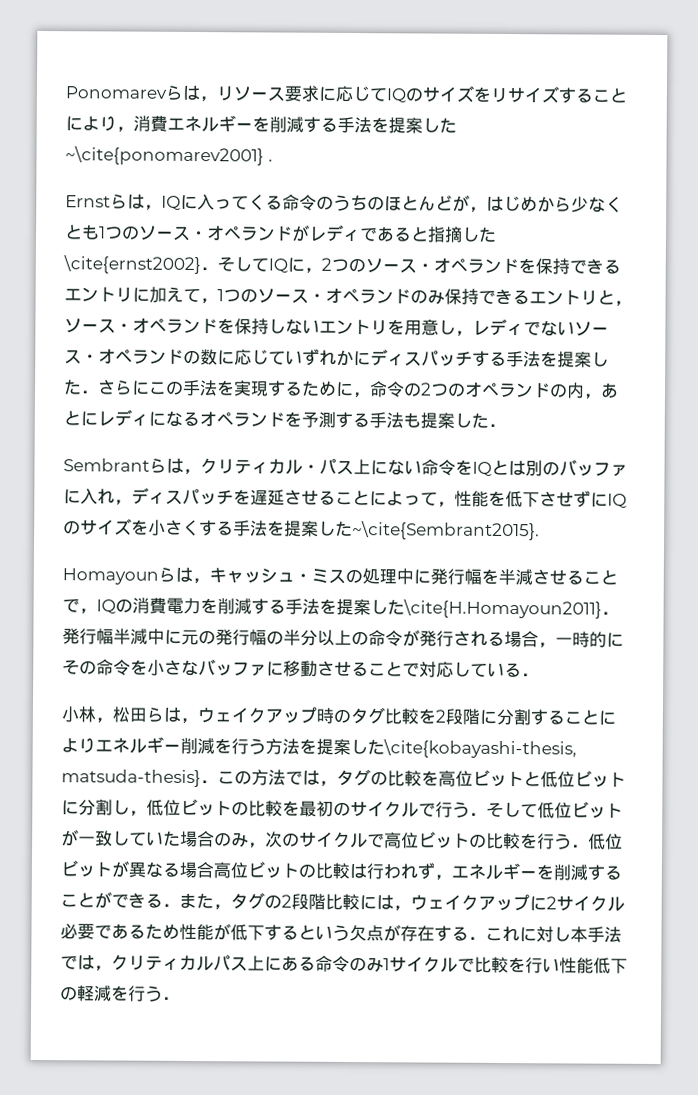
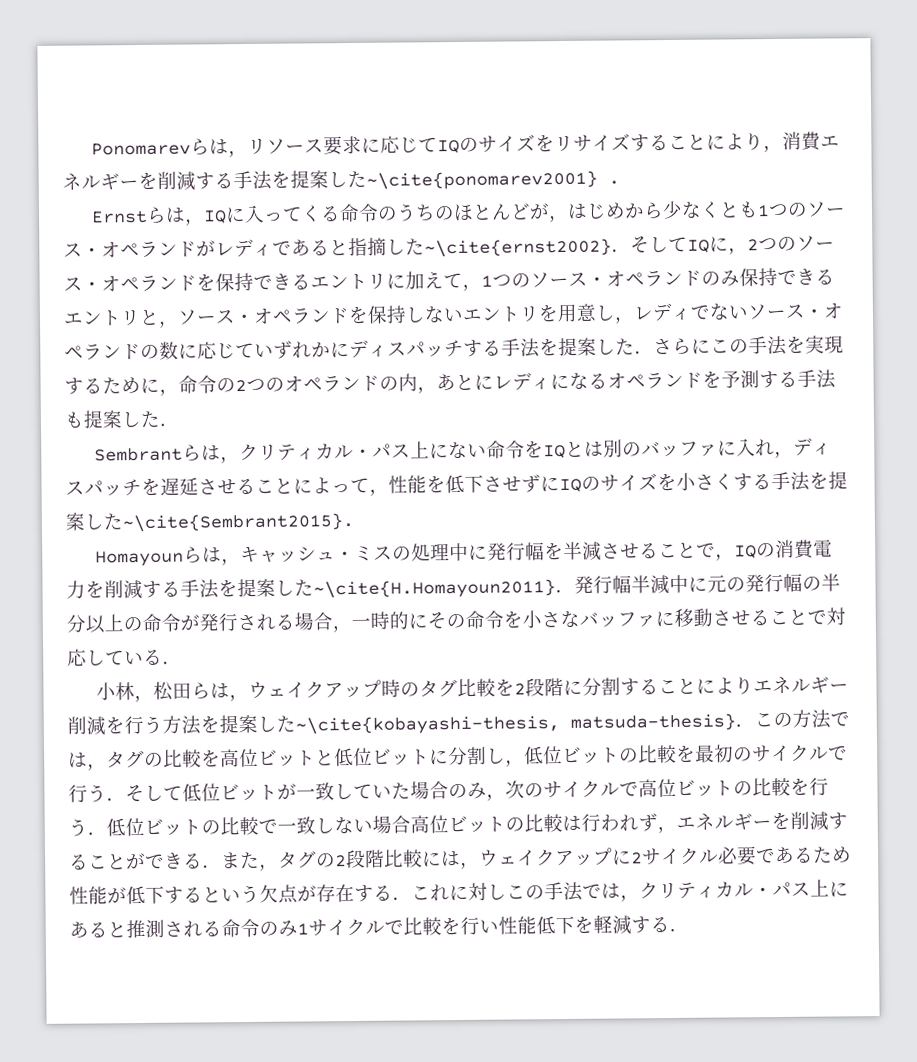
[63,255,201,275] \cite{ernst2002} -> [424,238,612,258] ~\cite{ernst2002}
[403,599,602,619] \cite{H.Homayoun2011} -> [313,579,556,599] ~\cite{H.Homayoun2011}
[383,739,577,759] \cite{kobayashi-thesis, -> [295,715,560,735] ~\cite{kobayashi-thesis,
[111,860,180,878] が異なる -> [201,816,373,836] の比較で一致しない
[570,926,588,943] 本 -> [506,884,545,900] この
(214, 964) none -> [753,887,773,897] ・
(316, 963) none -> [107,919,222,939] と推測される
[60,985,163,1002] の軽減を行う -> [574,914,670,935] を軽減する

